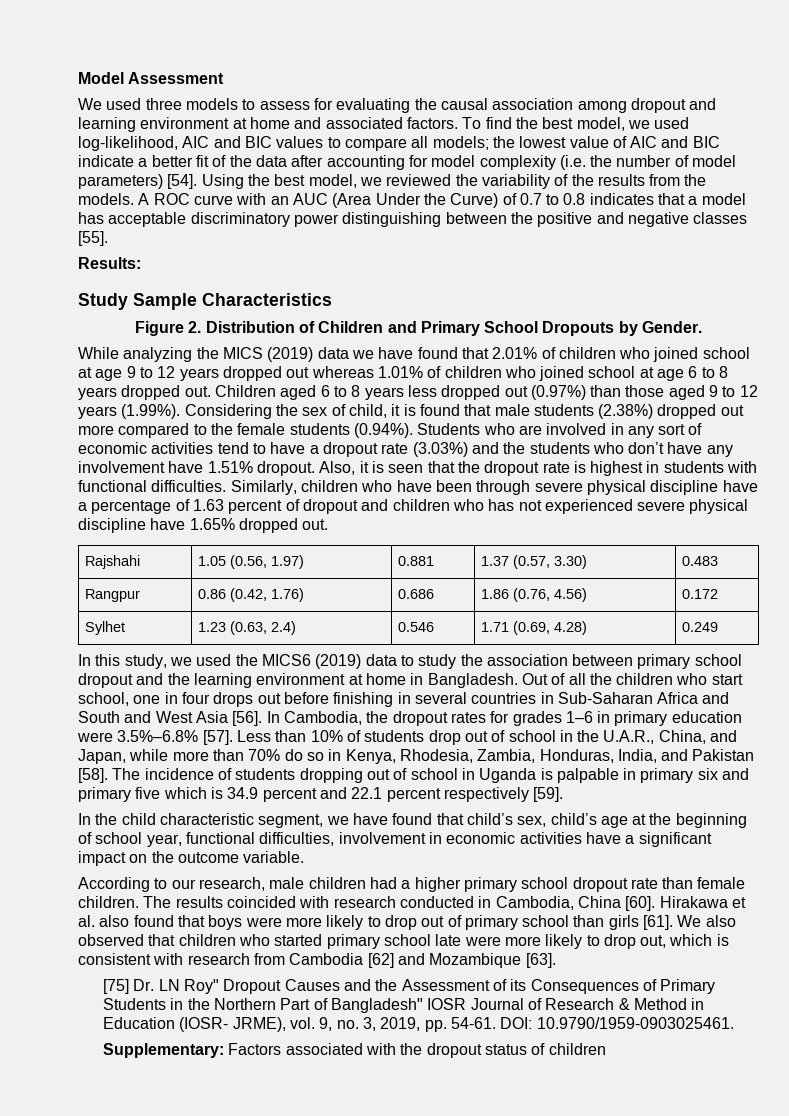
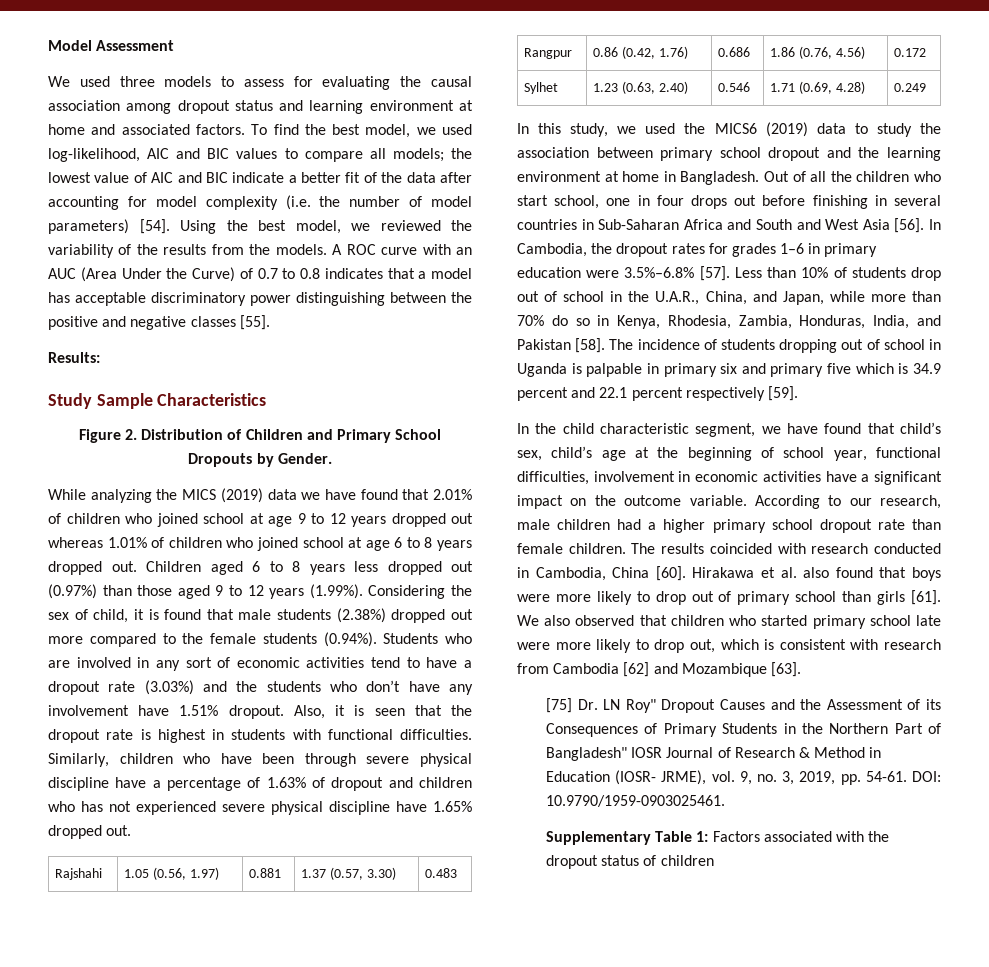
(686, 105) none -> [234,100,273,111] status
[192,499,283,514] 1.63 percent -> [266,777,306,788] 1.63%
[271,621,297,635] 2.4) -> [658,81,688,94] 2.40)
(305, 857) // -> (747, 500) none
[102,1043,224,1058] Supplementary: -> [546,831,709,845] Supplementary Table 1:

